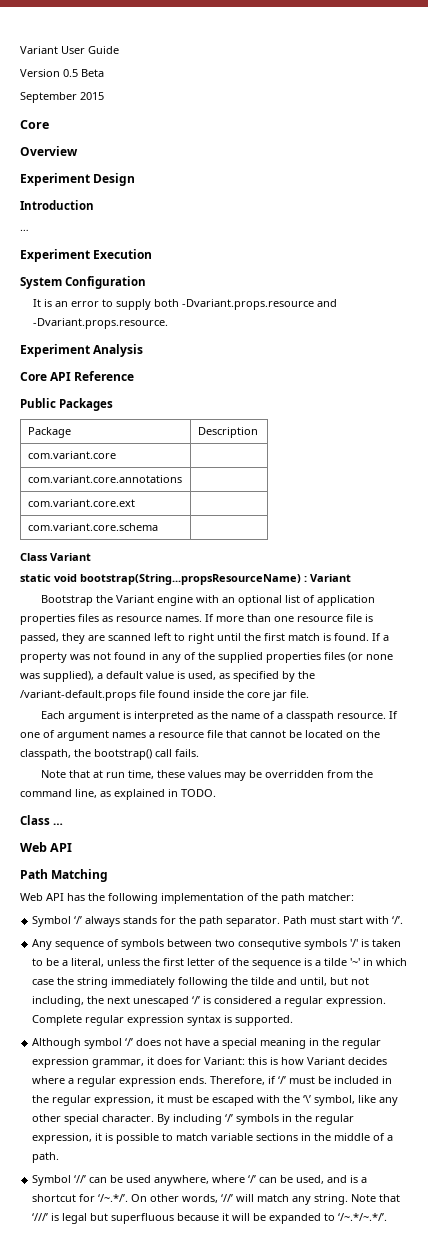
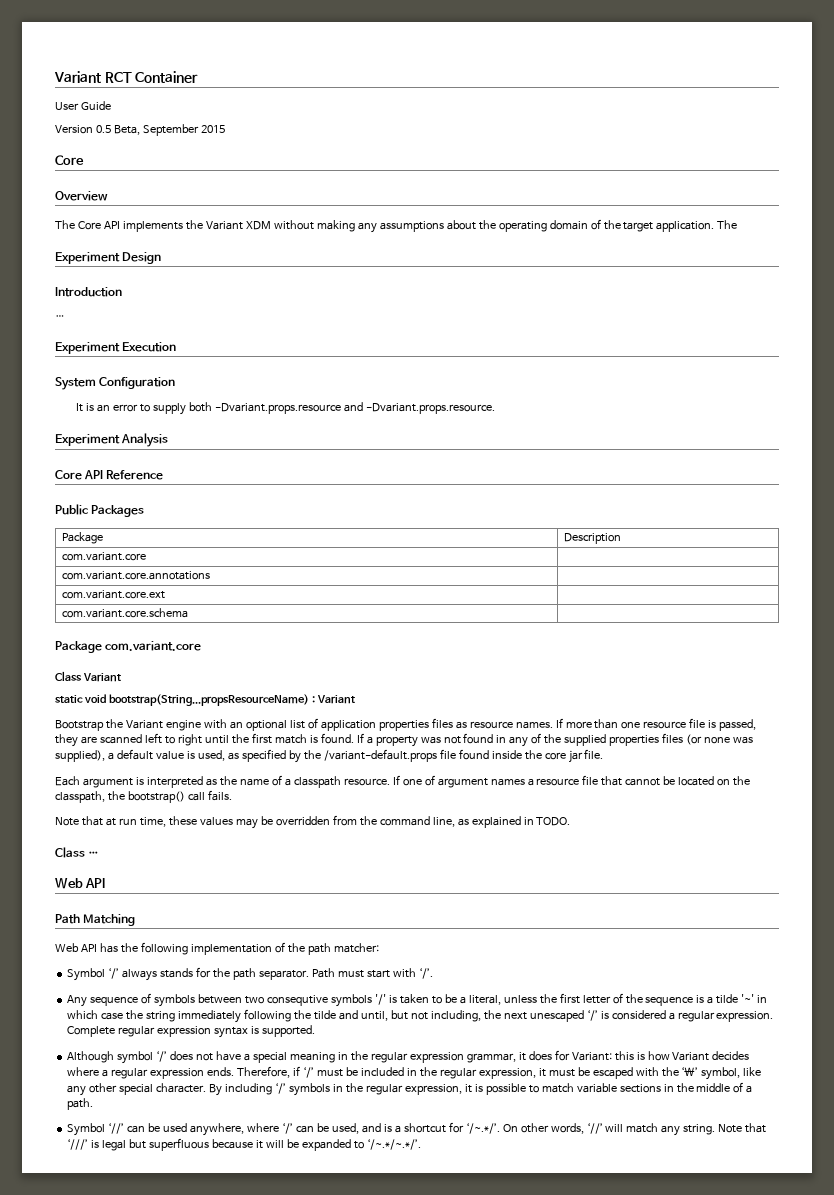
[20,46,58,54] Variant -> [54,71,199,83] Variant RCT Container //
[81,69,104,77] Beta // -> [113,125,140,135] Beta,
(78, 151) none -> [55,219,738,233] // The Core API implements the Variant XDM without making any assumptions about the operating domain of the target application. The
(158, 527) none -> [55,641,202,653] // Package com.variant.core

